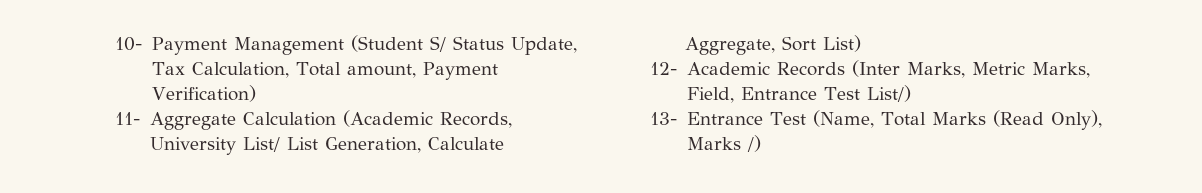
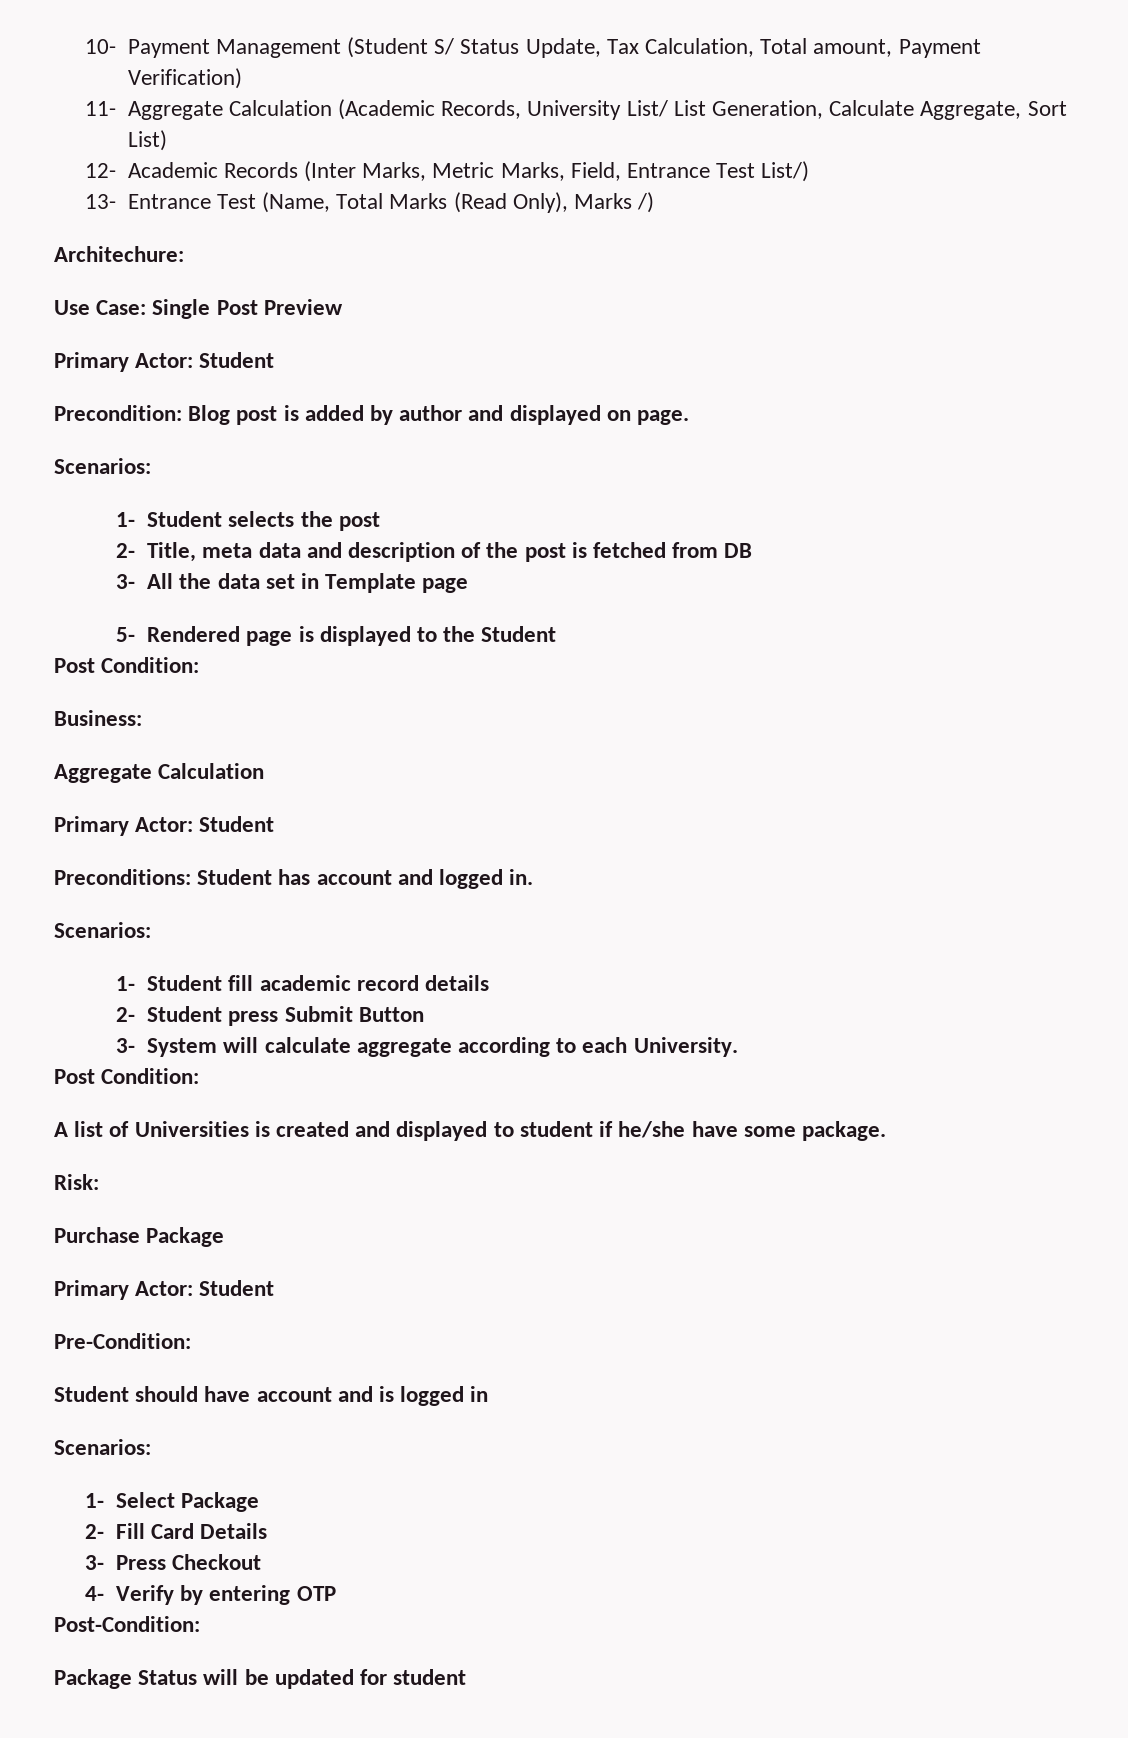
(761, 143) none -> [54,246,184,262] [54,299,343,319] [54,352,275,372] [54,405,690,425] [54,458,151,474] [116,511,380,531] [116,542,753,562] [116,573,469,593] [116,626,557,646] [54,657,200,673] [54,710,142,726] [54,763,265,783] [54,816,275,836] [54,869,534,889] [54,922,151,938] [116,975,489,991] [116,1006,424,1026] [116,1037,738,1057] [54,1068,200,1084] [54,1121,886,1141] [54,1174,99,1190] [54,1227,225,1247] [54,1280,275,1300] [54,1333,191,1349] [54,1386,489,1406] [54,1439,151,1455] [85,1492,260,1512] [85,1523,268,1539] [85,1554,262,1570] [85,1585,336,1605] [54,1616,200,1632] [54,1669,467,1689] // Architechure: // Use Case: Single Post Preview // Primary Actor: Student // Precondition: Blog post is added by author and displayed on page. // Scenarios: // 1- Student selects the post // 2- Title, meta data and description of the post is fetched from DB // 3- All the data set in Template page // 5- Rendered page is displayed to the Student // Post Condition: // Business: // Aggregate Calculation // Primary Actor: Student // Preconditions: Student has account and logged in. // Scenarios: // 1- Student fill academic record details // 2- Student press Submit Button // 3- System will calculate aggregate according to each University. // Post Condition: // A list of Universities is created and displayed to student if he/she have some package. // Risk: // Purchase Package // Primary Actor: Student // Pre-Condition: // Student should have account and is logged in // Scenarios: // 1- Select Package // 2- Fill Card Details // 3- Press Checkout // 4- Verify by entering OTP // Post-Condition: // Package Status will be updated for student

